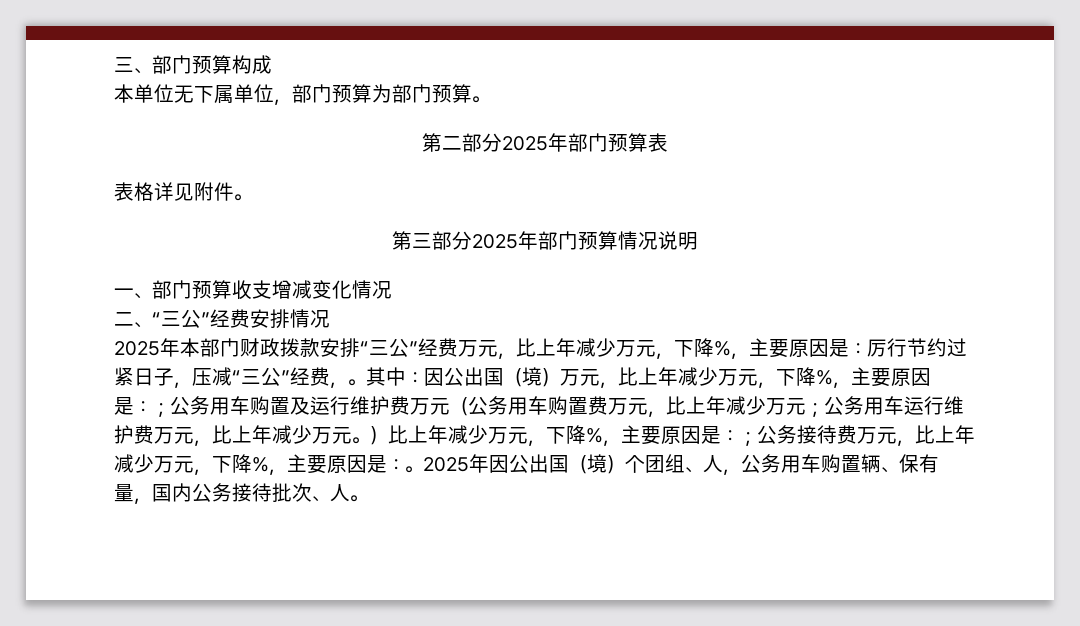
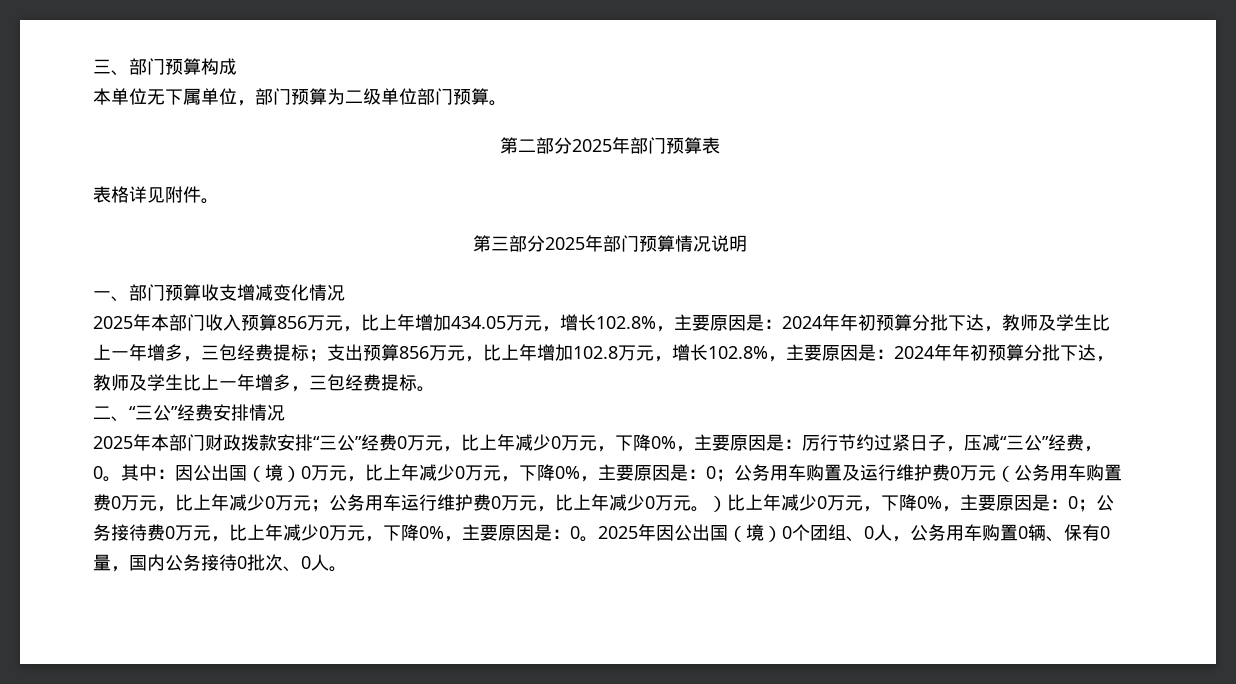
(392, 93) none -> [345,88,417,105] 二级单位
(392, 290) none -> [93,314,1110,332] [93,344,1114,362] [93,374,435,392] // 2025年本部门收入预算856万元，比上年增加434.05万元，增长102.8%，主要原因是：2024年年初预算分批下达，教师及学生比上一年增多，三包经费提标；支出预算856万元，比上年增加102.8万元，增长102.8%，主要原因是：2024年年初预算分批下达，教师及学生比上一年增多，三包经费提标。
[458,338,731,359] 万元，比上年减少万元，下降% -> [397,434,676,452] 0万元，比上年减少0万元，下降0%
(348, 385) none -> [93,466,103,479] 0
[560,367,931,388] [114,397,152,415] 万元，比上年减少万元，下降%，主要原因是： -> [301,464,716,482] 0万元，比上年减少0万元，下降0%，主要原因是：0
(410, 405) none -> [950,466,960,479] 0
[608,396,766,417] 万元，比上年减少 -> [111,494,275,512] 0万元，比上年减少0
[154,425,312,446] 万元，比上年减少 -> [491,494,655,512] 0万元，比上年减少0
[488,425,739,446] 万元，下降%，主要原因是： -> [817,494,1078,512] 0万元，下降0%，主要原因是：0
[857,425,975,446] [114,454,405,475] 万元，比上年减少万元，下降%，主要原因是： -> [165,524,580,542] 0万元，比上年减少0万元，下降0%，主要原因是：0
(625, 464) none -> [782,526,792,539] 0
(703, 470) none -> [864,526,874,539] 0
(861, 464) none -> [1018,526,1028,539] 0
(939, 463) none -> [1100,526,1110,539] 0
[272,483,330,503] 批次、 -> [237,554,311,572] 0批次、0

